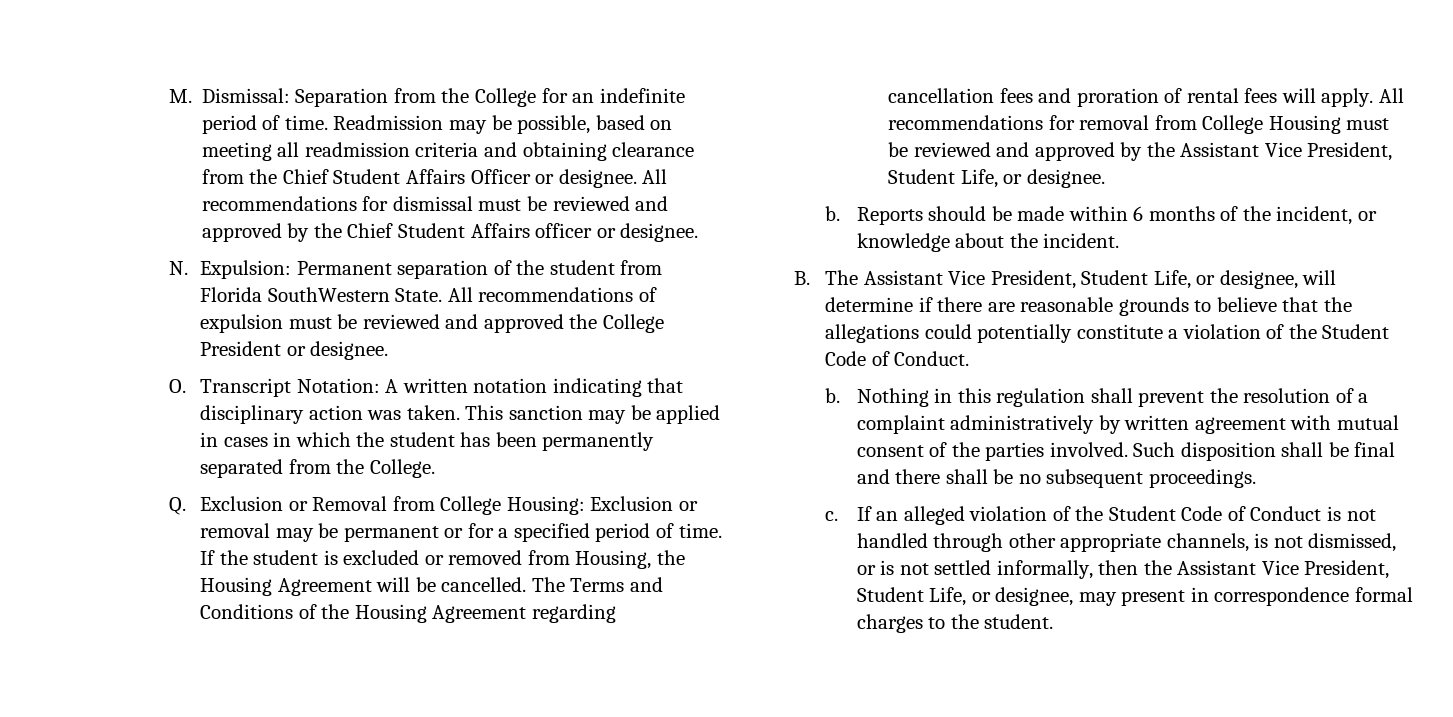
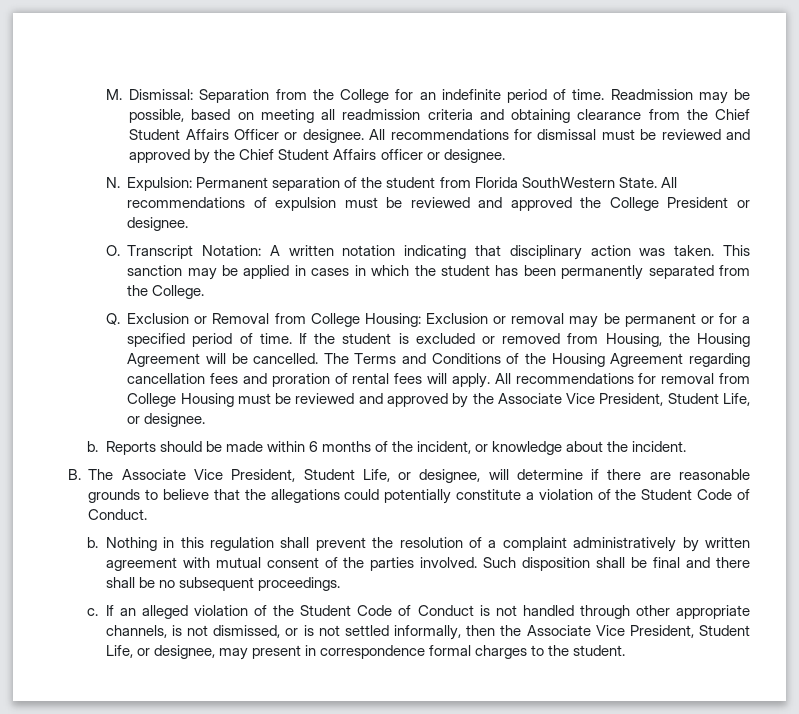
[1180,142,1260,157] Assistant -> [497,393,562,404] Associate
[863,270,943,285] Assistant -> [121,469,186,480] Associate
[1177,560,1257,575] Assistant -> [526,625,591,636] Associate

